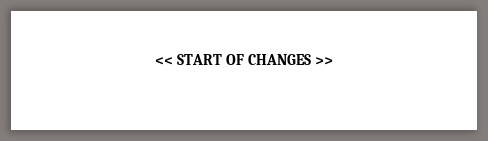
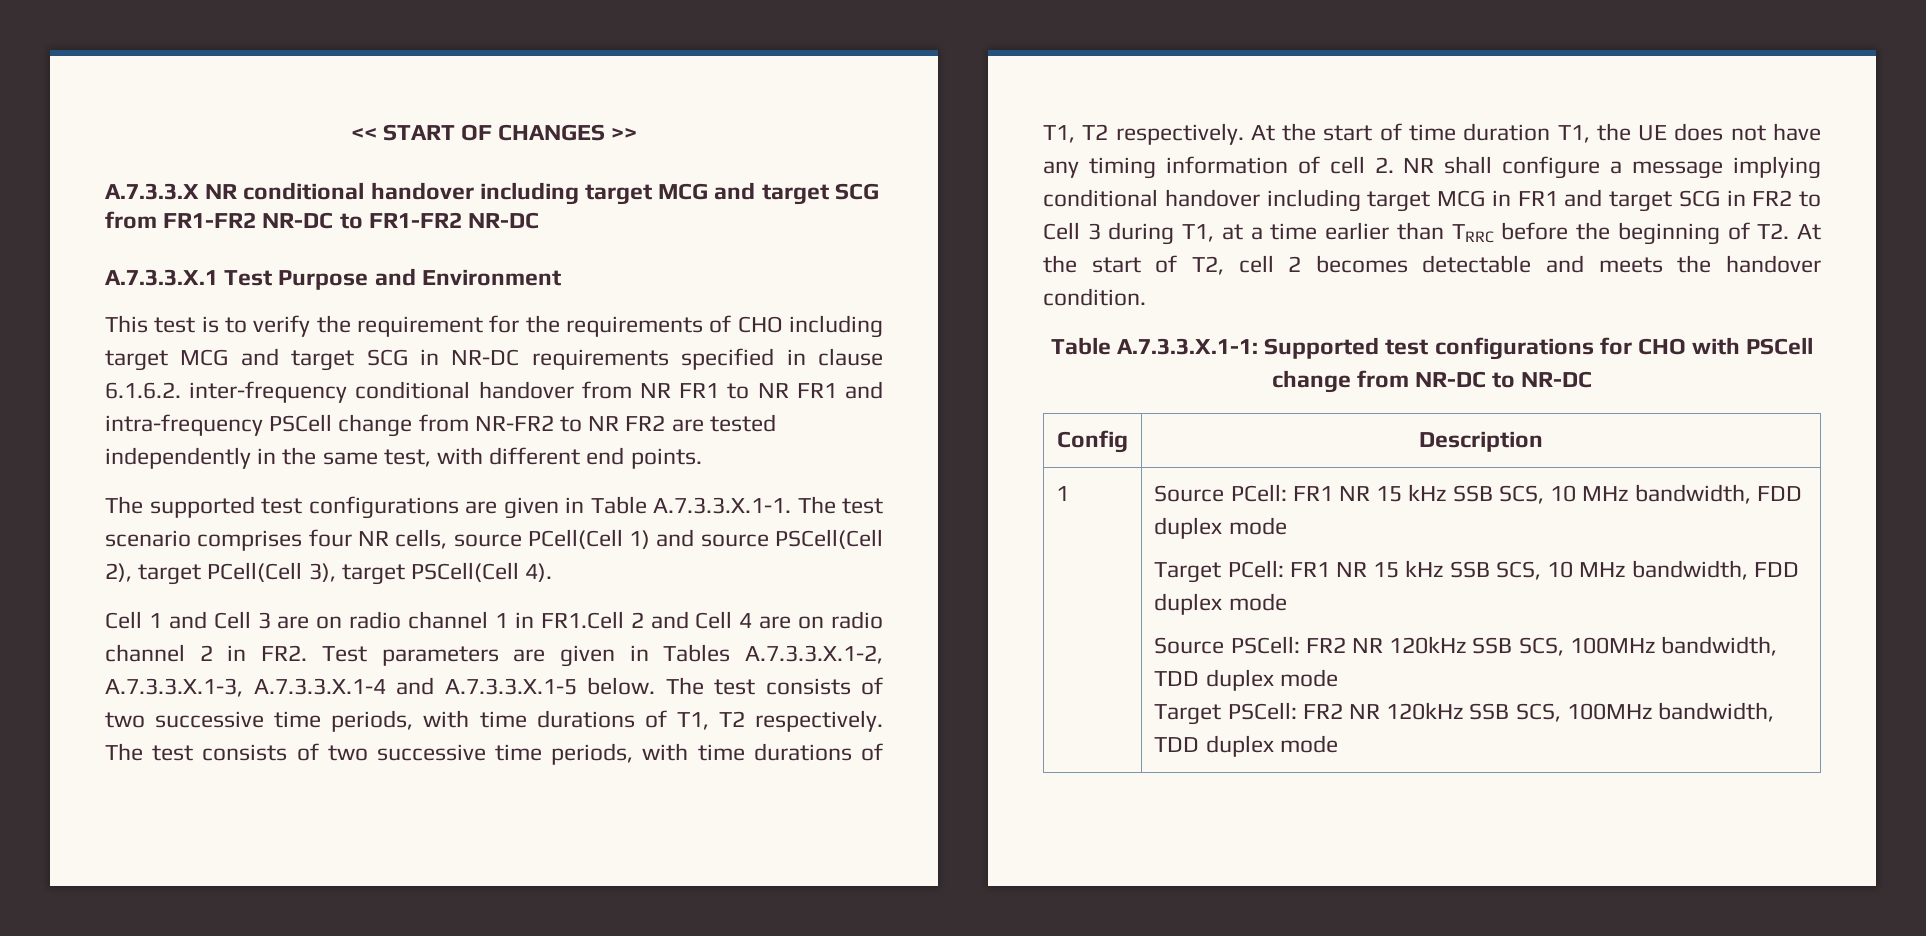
(333, 61) none -> [105,182,879,205] [105,211,540,229] [105,268,561,290] [105,315,884,338] [105,348,883,371] [105,381,884,403] [105,414,776,437] [105,447,702,469] [105,496,883,519] [105,529,883,551] [105,562,553,585] [105,611,884,629] [105,644,883,667] [105,677,883,697] [105,710,884,732] [105,743,883,765] [1043,123,1822,145] [1043,156,1821,179] [1043,189,1821,212] [1043,222,1821,245] [1043,255,1821,275] [1043,288,1146,306] [1050,337,1814,360] [1271,370,1593,393] [1057,430,1128,453] [1419,431,1543,452] [1056,486,1070,501] [1154,484,1802,504] [1154,517,1287,539] [1154,560,1799,583] [1154,593,1287,615] [1154,636,1778,656] [1154,669,1338,691] [1154,702,1775,725] [1154,735,1338,757] // A.7.3.3.X NR conditional handover including target MCG and target SCG from FR1-FR2 NR-DC to FR1-FR2 NR-DC // A.7.3.3.X.1 Test Purpose and Environment // This test is to verify the requirement for the requirements of CHO including target MCG and target SCG in NR-DC requirements specified in clause 6.1.6.2. inter-frequency conditional handover from NR FR1 to NR FR1 and intra-frequency PSCell change from NR-FR2 to NR FR2 are tested independently in the same test, with different end points. // The supported test configurations are given in Table A.7.3.3.X.1-1. The test scenario comprises four NR cells, source PCell(Cell 1) and source PSCell(Cell 2), target PCell(Cell 3), target PSCell(Cell 4). // Cell 1 and Cell 3 are on radio channel 1 in FR1.Cell 2 and Cell 4 are on radio channel 2 in FR2. Test parameters are given in Tables A.7.3.3.X.1-2, A.7.3.3.X.1-3, A.7.3.3.X.1-4 and A.7.3.3.X.1-5 below. The test consists of two successive time periods, with time durations of T1, T2 respectively. The test consists of two successive time periods, with time durations of T1, T2 respectively. At the start of time duration T1, the UE does not have any timing information of cell 2. NR shall configure a message implying conditional handover including target MCG in FR1 and target SCG in FR2 to Cell 3 during T1, at a time earlier than TRRC before the beginning of T2. At the start of T2, cell 2 becomes detectable and meets the handover condition. // Table A.7.3.3.X.1-1: Supported test configurations for CHO with PSCell change from NR-DC to NR-DC // Config | Description // 1 | Source PCell: FR1 NR 15 kHz SSB SCS, 10 MHz bandwidth, FDD duplex mode // Target PCell: FR1 NR 15 kHz SSB SCS, 10 MHz bandwidth, FDD duplex mode // Source PSCell: FR2 NR 120kHz SSB SCS, 100MHz bandwidth, TDD duplex mode // Target PSCell: FR2 NR 120kHz SSB SCS, 100MHz bandwidth, TDD duplex mode

